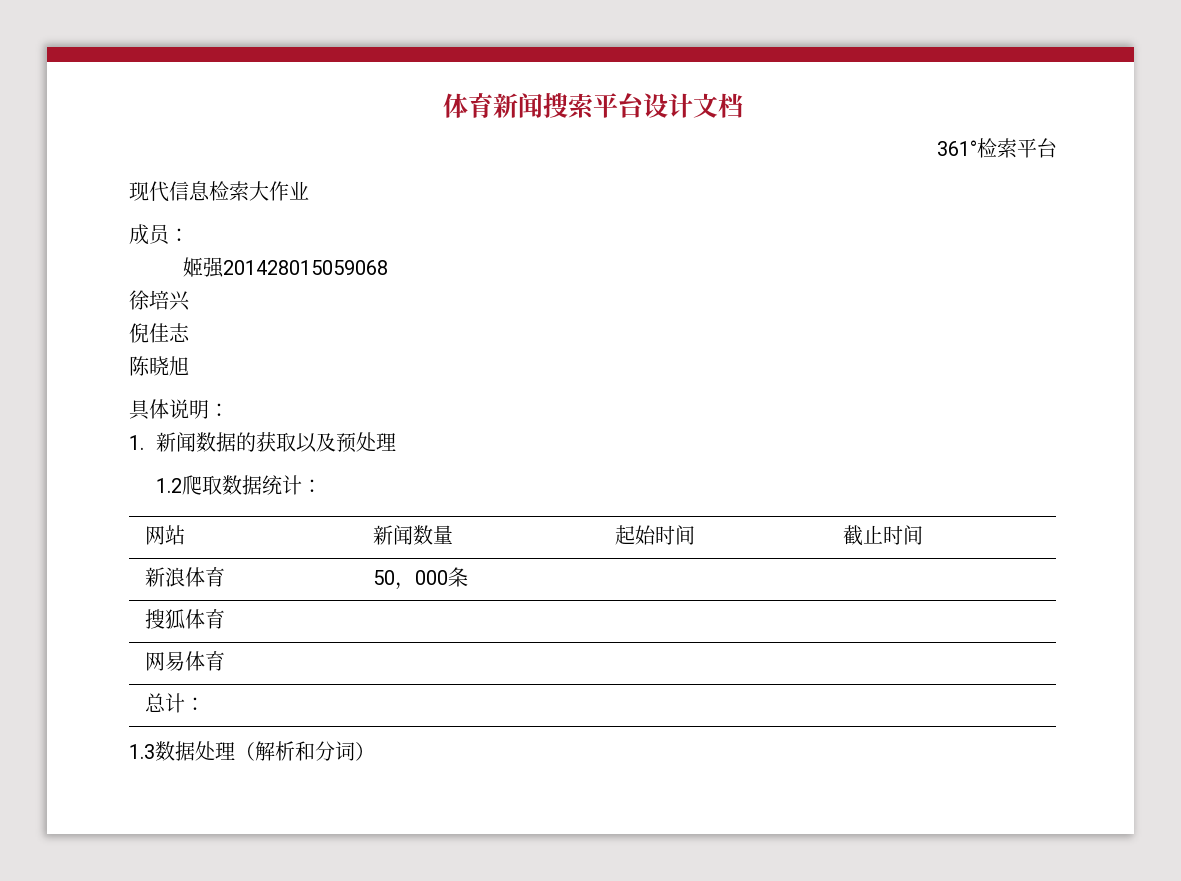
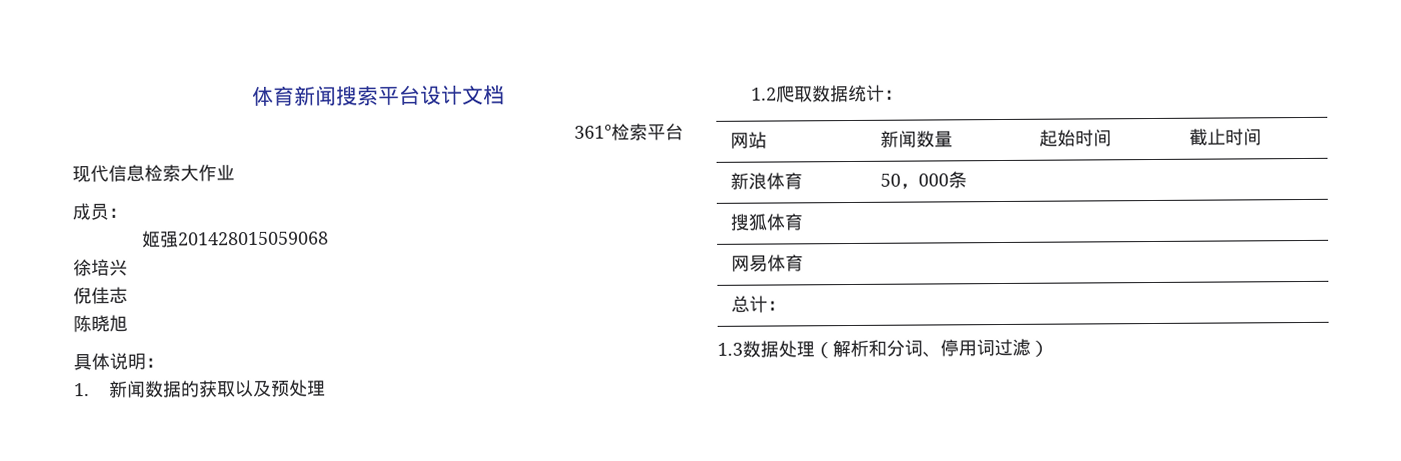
(355, 751) none -> [922,338,1031,358] 、停用词过滤

